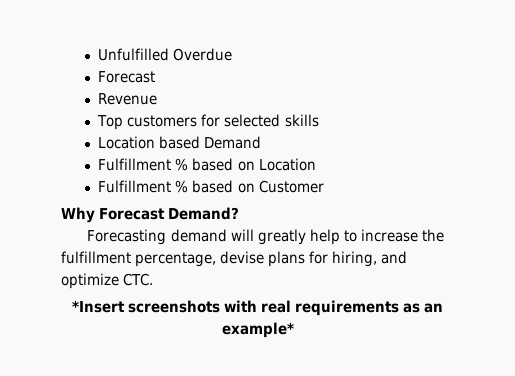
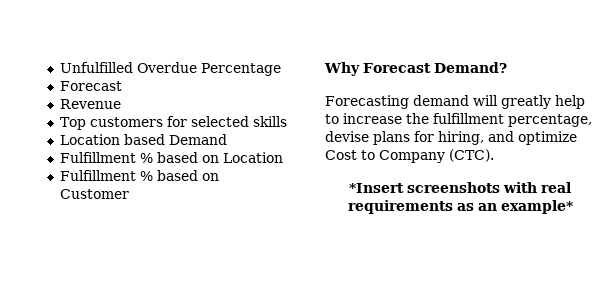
(233, 54) none -> [201,63,282,76] Percentage
[123,273,154,286] CTC. -> [325,149,494,163] Cost to Company (CTC).

